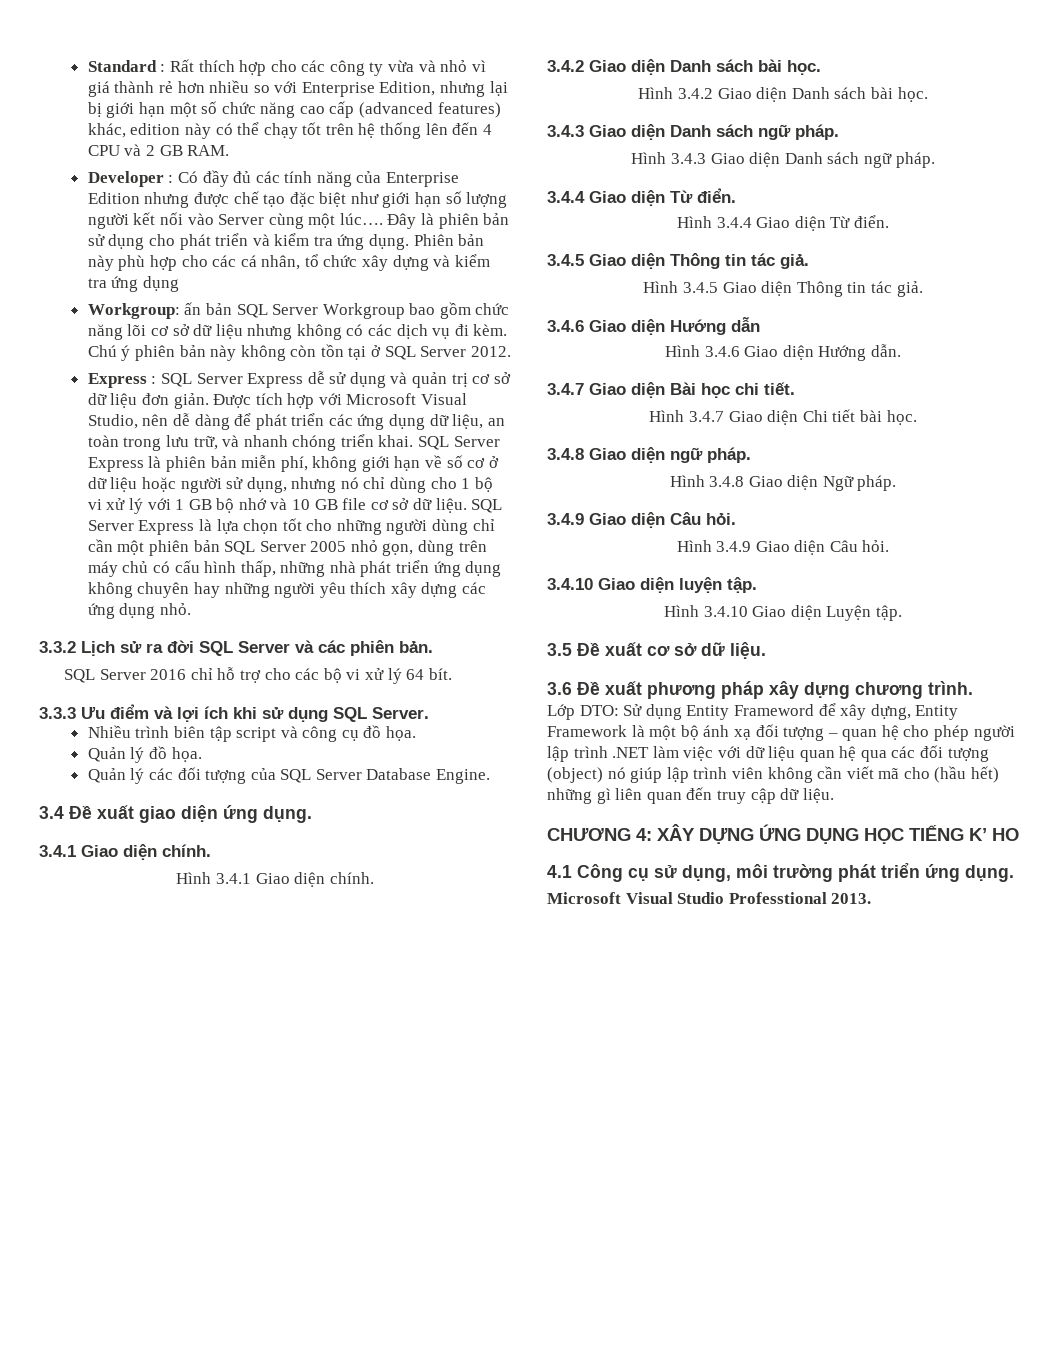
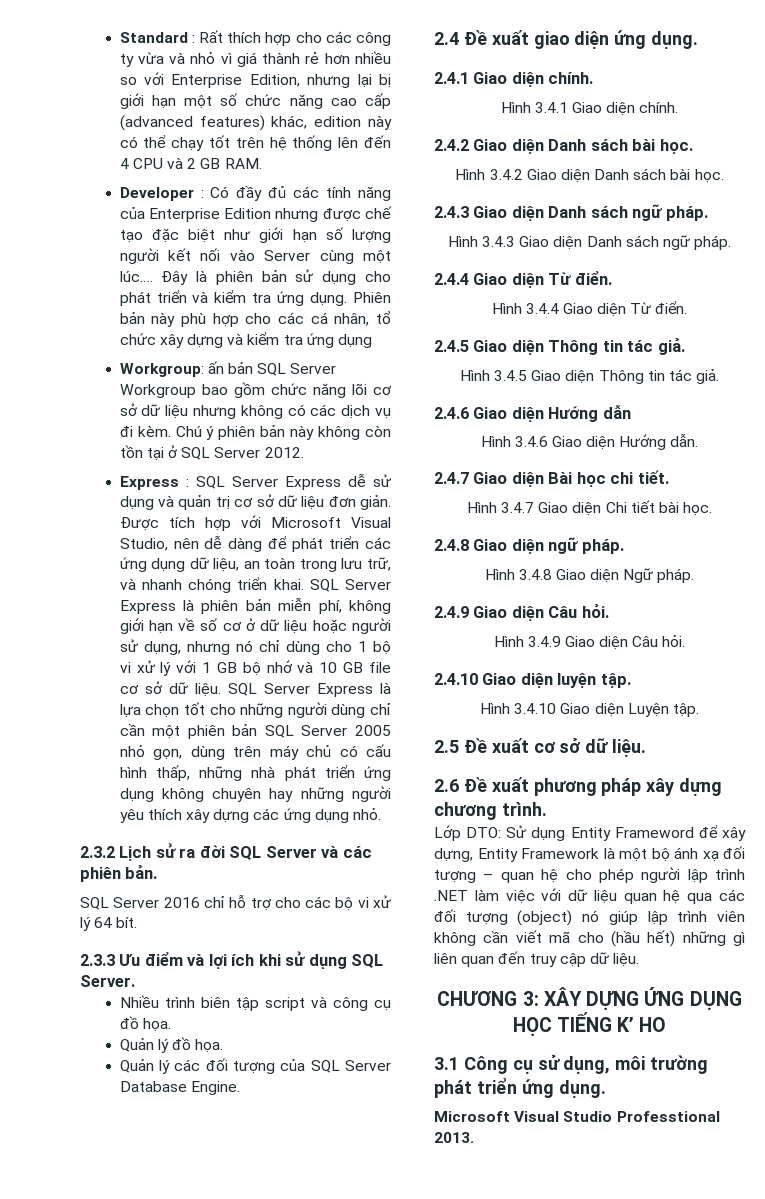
[39,641,76,653] 3.3.2 -> [80,846,115,858] 2.3.2
[39,707,76,719] 3.3.3 -> [80,954,115,966] 2.3.3
[39,806,64,819] 3.4 -> [434,32,459,45] 2.4
[39,845,76,857] 3.4.1 -> [434,72,469,84] 2.4.1
[547,60,584,72] 3.4.2 -> [434,139,469,151] 2.4.2
[547,125,584,137] 3.4.3 -> [434,206,469,218] 2.4.3
[547,191,585,203] 3.4.4 -> [434,273,469,285] 2.4.4
[547,254,584,266] 3.4.5 -> [434,340,469,352] 2.4.5
[547,320,584,332] 3.4.6 -> [434,407,469,419] 2.4.6
[547,383,584,395] 3.4.7 -> [434,472,469,484] 2.4.7
[547,448,584,460] 3.4.8 -> [434,539,469,551] 2.4.8
[547,513,584,525] 3.4.9 -> [434,606,469,618] 2.4.9
[547,578,593,590] 3.4.10 -> [434,673,478,685] 2.4.10
[547,643,572,656] 3.5 -> [434,740,459,753] 2.5
[547,682,572,695] 3.6 -> [434,779,459,792] 2.6
[636,828,652,841] 4: -> [522,991,539,1006] 3:
[547,865,572,878] 4.1 -> [434,1057,459,1070] 3.1

